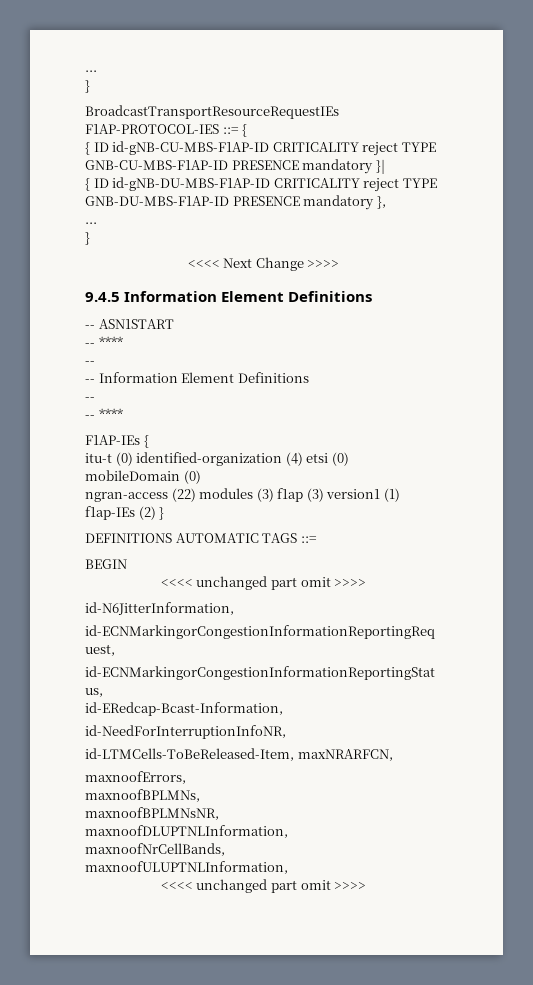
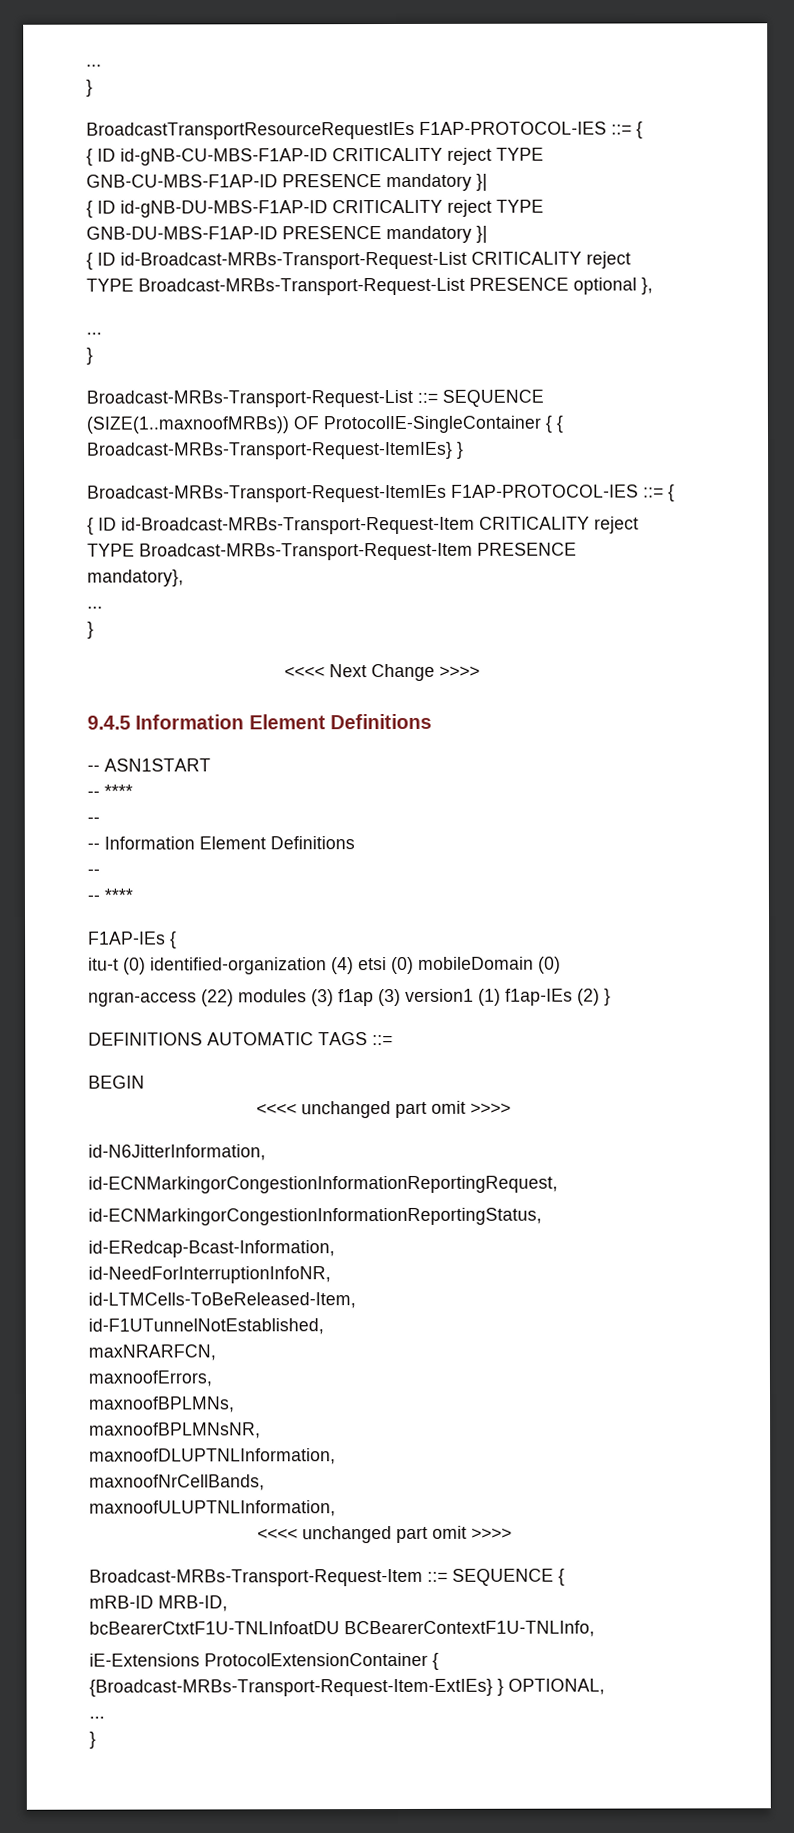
[376,196,386,209] }, -> [476,225,488,243] [86,251,631,270] [86,277,653,296] [86,332,102,335] [86,347,93,365] [86,389,544,408] [86,415,563,434] [87,441,464,460] [87,484,675,503] [87,516,639,535] [87,542,577,561] [87,569,184,587] }| // { ID id-Broadcast-MRBs-Transport-Request-List CRITICALITY reject TYPE Broadcast-MRBs-Transport-Request-List PRESENCE optional }, // ... // } // Broadcast-MRBs-Transport-Request-List ::= SEQUENCE (SIZE(1..maxnoofMRBs)) OF ProtocolIE-SingleContainer { { Broadcast-MRBs-Transport-Request-ItemIEs} } // Broadcast-MRBs-Transport-Request-ItemIEs F1AP-PROTOCOL-IES ::= { // { ID id-Broadcast-MRBs-Transport-Request-Item CRITICALITY reject TYPE Broadcast-MRBs-Transport-Request-Item PRESENCE mandatory},
(294, 754) none -> [88,1318,324,1335] // id-F1UTunnelNotEstablished, //
(367, 886) none -> [89,1568,565,1587] [89,1595,228,1612] [89,1620,595,1638] [89,1652,439,1670] [89,1678,605,1697] [89,1716,105,1719] [89,1731,96,1749] // Broadcast-MRBs-Transport-Request-Item ::= SEQUENCE { // mRB-ID MRB-ID, // bcBearerCtxtF1U-TNLInfoatDU BCBearerContextF1U-TNLInfo, // iE-Extensions ProtocolExtensionContainer { {Broadcast-MRBs-Transport-Request-Item-ExtIEs} } OPTIONAL, // ... // }

